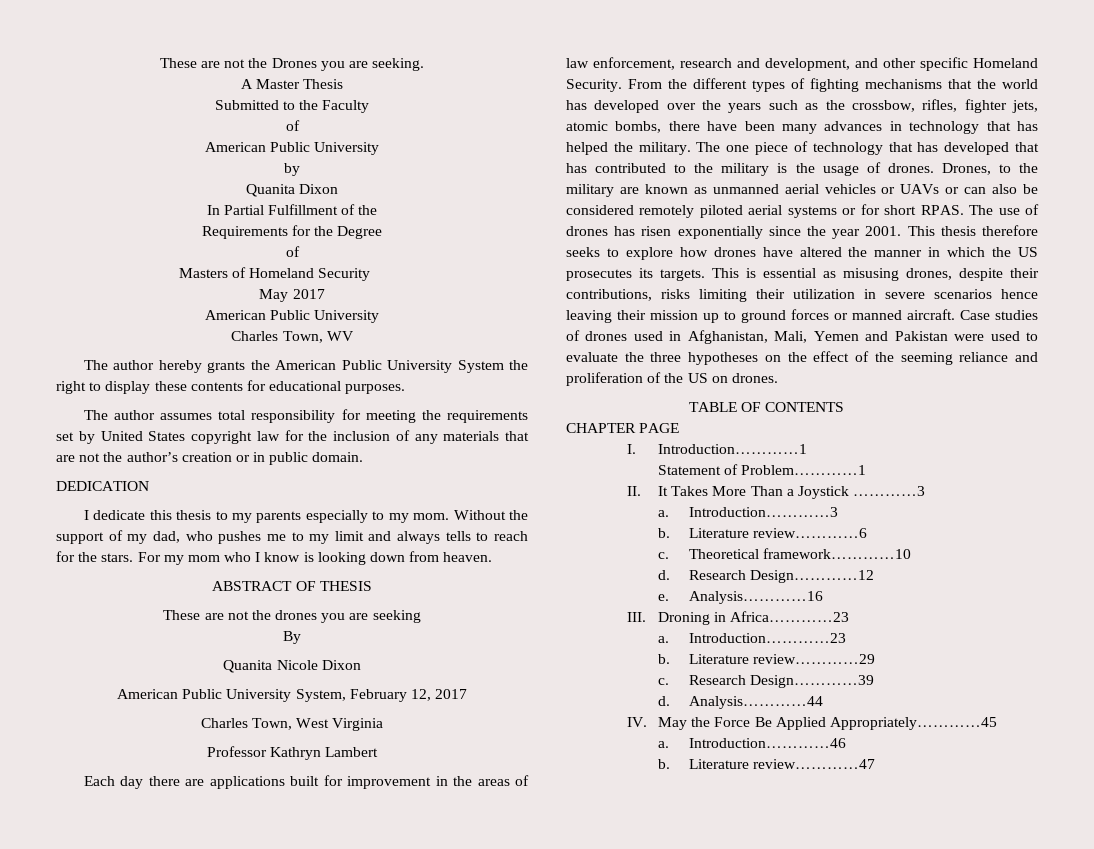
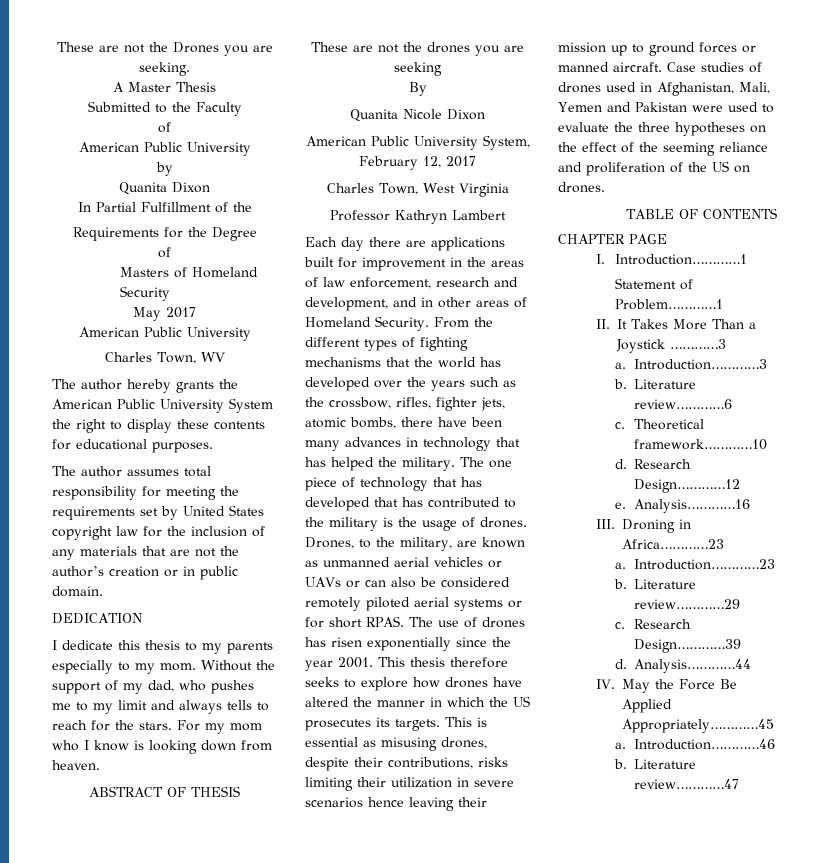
[883,57,968,71] other specific -> [421,297,527,308] in other areas of
[566,184,614,197] military -> [400,537,452,551] military,

